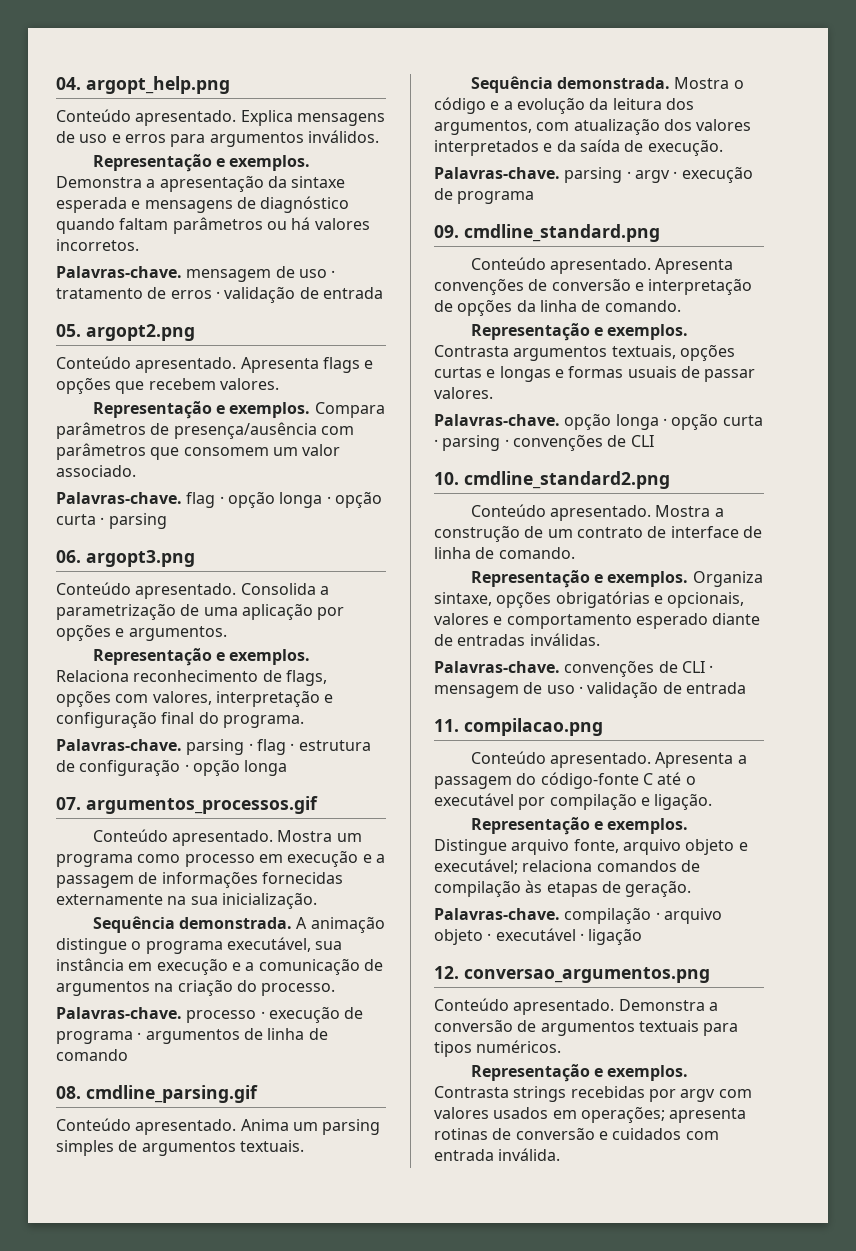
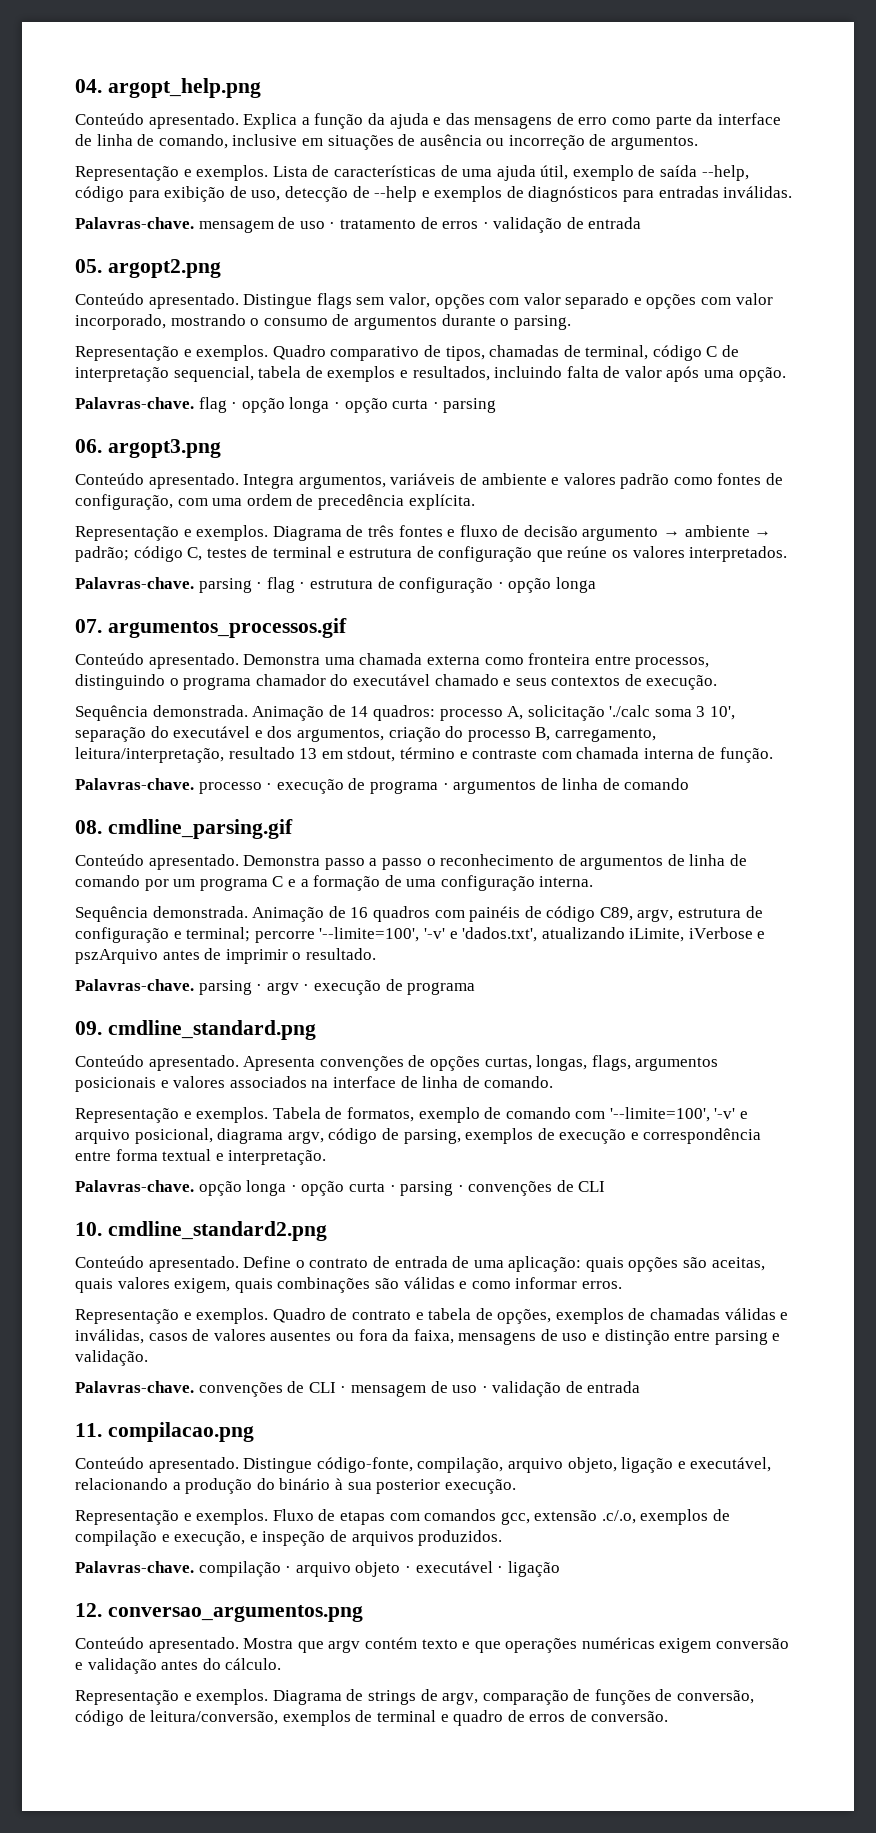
[296,113,385,126] [56,130,379,147] [92,154,311,172] [56,175,346,192] [56,196,350,213] [56,217,370,234] [56,239,139,251] mensagens de uso e erros para argumentos inválidos. // Representação e exemplos. Demonstra a apresentação da sintaxe esperada e mensagens de diagnóstico quando faltam parâmetros ou há valores incorretos. -> [301,113,781,129] [75,134,699,150] [75,165,749,181] [75,186,793,202] a função da ajuda e das mensagens de erro como parte da interface de linha de comando, inclusive em situações de ausência ou incorreção de argumentos. // Representação e exemplos. Lista de características de uma ajuda útil, exemplo de saída --help, código para exibição de uso, detecção de --help e exemplos de diagnósticos para entradas inválidas.
[240,357,374,373] [56,377,279,394] [92,401,385,419] [56,422,354,439] [56,443,341,460] [56,465,136,477] Apresenta flags e opções que recebem valores. // Representação e exemplos. Compara parâmetros de presença/ausência com parâmetros que consomem um valor associado. -> [243,293,773,309] [75,314,571,330] [75,345,740,361] [75,366,786,382] Distingue flags sem valor, opções com valor separado e opções com valor incorporado, mostrando o consumo de argumentos durante o parsing. // Representação e exemplos. Quadro comparativo de tipos, chamadas de terminal, código C de interpretação sequencial, tabela de exemplos e resultados, incluindo falta de valor após uma opção.
[240,583,329,595] [56,603,345,620] [56,624,227,641] [92,648,311,666] [56,670,327,686] [56,690,334,707] [56,711,304,728] Consolida a parametrização de uma aplicação por opções e argumentos. // Representação e exemplos. Relaciona reconhecimento de flags, opções com valores, interpretação e configuração final do programa. -> [243,473,784,489] [75,494,475,510] [75,525,772,541] [75,546,788,562] Integra argumentos, variáveis de ambiente e valores padrão como fontes de configuração, com uma ordem de precedência explícita. // Representação e exemplos. Diagrama de três fontes e fluxo de decisão argumento → ambiente → padrão; código C, testes de terminal e estrutura de configuração que reúne os valores interpretados.
[277,830,362,842] [56,850,385,867] [56,871,343,888] [56,892,317,909] [92,916,385,933] [56,937,343,954] [56,958,383,975] [56,979,336,996] Mostra um programa como processo em execução e a passagem de informações fornecidas externamente na sua inicialização. // Sequência demonstrada. A animação distingue o programa executável, sua instância em execução e a comunicação de argumentos na criação do processo. -> [243,653,710,669] [75,674,718,690] [75,705,736,721] [75,726,656,742] [75,747,774,763] Demonstra uma chamada externa como fronteira entre processos, distinguindo o programa chamador do executável chamado e seus contextos de execução. // Sequência demonstrada. Animação de 14 quadros: processo A, solicitação './calc soma 3 10', separação do executável e dos argumentos, criação do processo B, carregamento, leitura/interpretação, resultado 13 em stdout, término e contraste com chamada interna de função.
[240,1119,381,1135] [56,1140,304,1156] [470,76,744,93] [434,97,694,114] [434,118,752,135] [434,139,723,156] Anima um parsing simples de argumentos textuais. // Sequência demonstrada. Mostra o código e a evolução da leitura dos argumentos, com atualização dos valores interpretados e da saída de execução. -> [243,854,748,870] [75,875,594,891] [75,906,763,922] [75,927,766,943] [75,948,376,964] Demonstra passo a passo o reconhecimento de argumentos de linha de comando por um programa C e a formação de uma configuração interna. // Sequência demonstrada. Animação de 16 quadros com painéis de código C89, argv, estrutura de configuração e terminal; percorre '--limite=100', '-v' e 'dados.txt', atualizando iLimite, iVerbose e pszArquivo antes de imprimir o resultado.
[551,278,753,295] [434,299,681,316] [470,323,689,341] [434,344,735,361] [434,366,756,382] [434,387,493,399] conversão e interpretação de opções da linha de comando. // Representação e exemplos. Contrasta argumentos textuais, opções curtas e longas e formas usuais de passar valores. -> [429,1055,719,1071] [75,1076,554,1092] [75,1107,749,1123] [75,1128,762,1144] [75,1149,327,1165] opções curtas, longas, flags, argumentos posicionais e valores associados na interface de linha de comando. // Representação e exemplos. Tabela de formatos, exemplo de comando com '--limite=100', '-v' e arquivo posicional, diagrama argv, código de parsing, exemplos de execução e correspondência entre forma textual e interpretação.
[655,505,724,517] [434,525,762,542] [434,547,575,559] [470,570,763,588] [434,591,745,608] [434,613,761,629] [434,633,600,646] Mostra a construção de um contrato de interface de linha de comando. // Representação e exemplos. Organiza sintaxe, opções obrigatórias e opcionais, valores e comportamento esperado diante de entradas inválidas. -> [243,1256,765,1272] [75,1277,622,1293] [75,1308,789,1324] [75,1329,781,1345] [75,1350,148,1366] Define o contrato de entrada de uma aplicação: quais opções são aceitas, quais valores exigem, quais combinações são válidas e como informar erros. // Representação e exemplos. Quadro de contrato e tabela de opções, exemplos de chamadas válidas e inválidas, casos de valores ausentes ou fora da faixa, mensagens de uso e distinção entre parsing e validação.
[655,752,747,768] [434,772,696,789] [434,793,713,810] [470,817,689,835] [434,839,748,855] [434,859,700,874] [434,880,692,897] Apresenta a passagem do código-fonte C até o executável por compilação e ligação. // Representação e exemplos. Distingue arquivo fonte, arquivo objeto e executável; relaciona comandos de compilação às etapas de geração. -> [243,1457,772,1473] [75,1478,516,1494] [75,1509,731,1525] [75,1530,503,1546] Distingue código-fonte, compilação, arquivo objeto, ligação e executável, relacionando a produção do binário à sua posterior execução. // Representação e exemplos. Fluxo de etapas com comandos gcc, extensão .c/.o, exemplos de compilação e execução, e inspeção de arquivos produzidos.
[618,999,718,1011] [434,1019,739,1036] [434,1040,562,1057] [470,1064,689,1082] [434,1086,752,1102] [434,1106,747,1123] [434,1127,719,1140] [434,1148,561,1161] Demonstra a conversão de argumentos textuais para tipos numéricos. // Representação e exemplos. Contrasta strings recebidas por argv com valores usados em operações; apresenta rotinas de conversão e cuidados com entrada inválida. -> [243,1637,790,1653] [75,1658,282,1674] [75,1689,755,1705] [75,1710,669,1726] Mostra que argv contém texto e que operações numéricas exigem conversão e validação antes do cálculo. // Representação e exemplos. Diagrama de strings de argv, comparação de funções de conversão, código de leitura/conversão, exemplos de terminal e quadro de erros de conversão.

